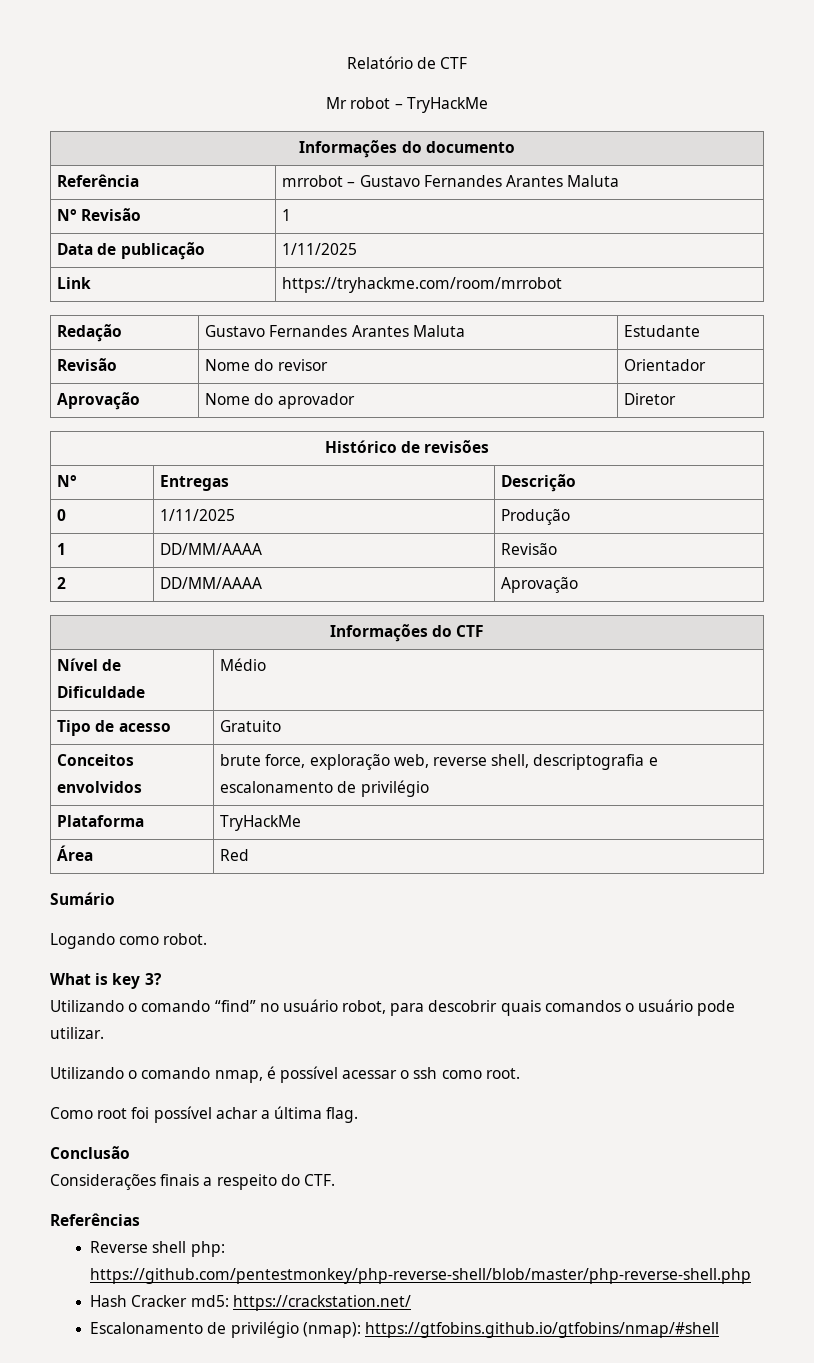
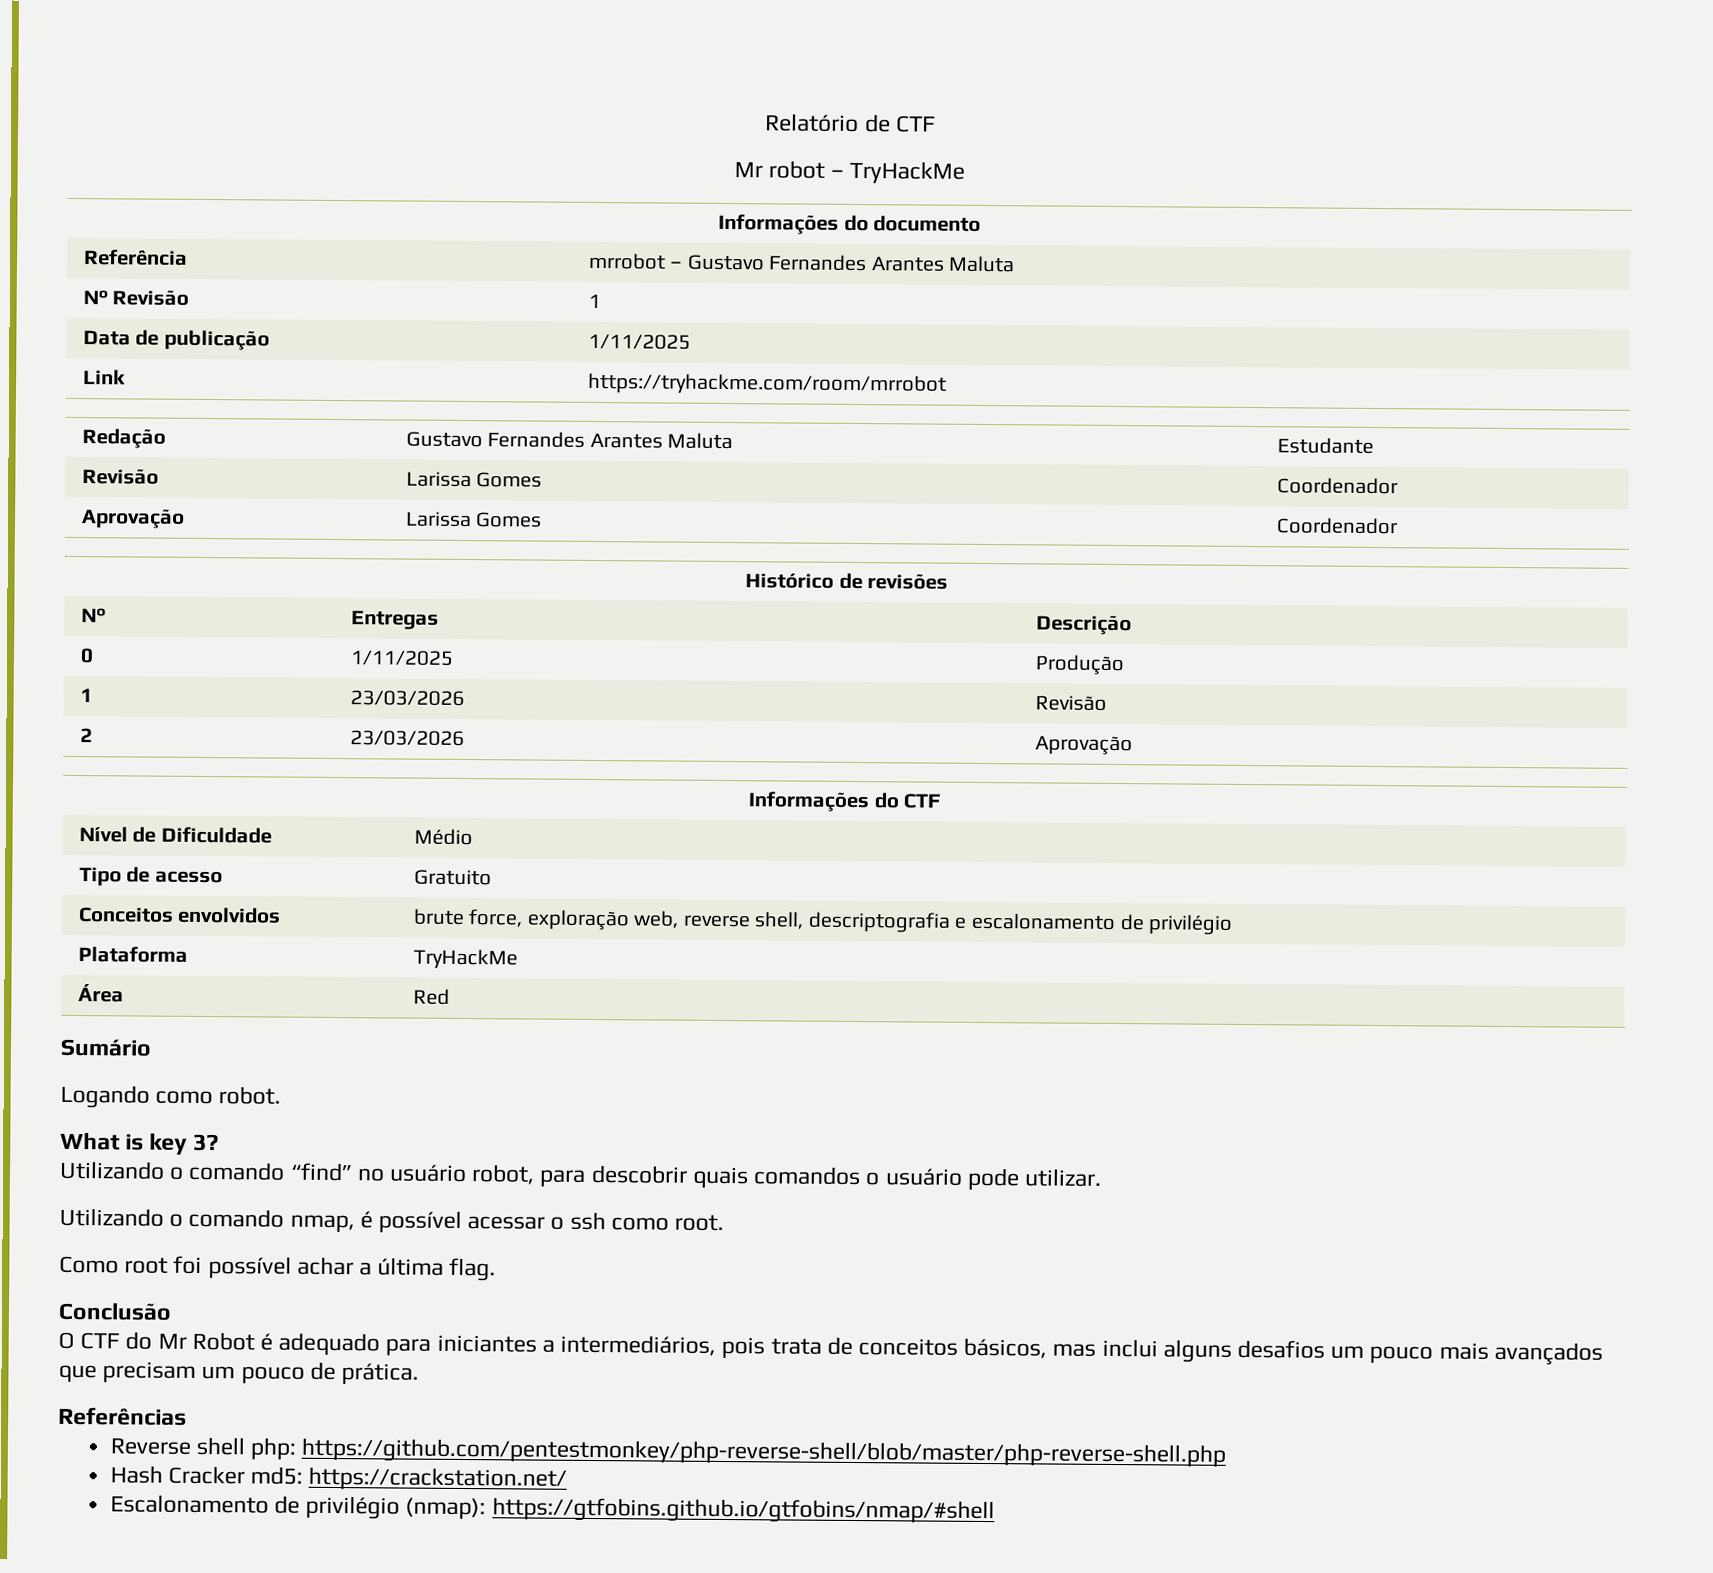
[205,359,328,371] [624,359,707,371] [57,392,141,410] [205,393,355,409] [624,393,677,405] Nome do revisor | Orientador // Aprovação | Nome do aprovador | Diretor -> [405,471,543,488] [1276,477,1398,495] [80,508,185,529] [404,511,543,528] [1275,517,1398,535] Larissa Gomes | Coordenador // Aprovação | Larissa Gomes | Coordenador
[160,543,263,555] DD/MM/AAAA -> [349,690,465,706] 23/03/2026
[160,577,263,589] DD/MM/AAAA -> [349,730,465,746] 23/03/2026
[50,1174,335,1190] Considerações finais a respeito do CTF. -> [58,1331,1603,1366] [58,1361,420,1385] O CTF do Mr Robot é adequado para iniciantes a intermediários, pois trata de conceitos básicos, mas inclui alguns desafios um pouco mais avançados que precisam um pouco de prática.

